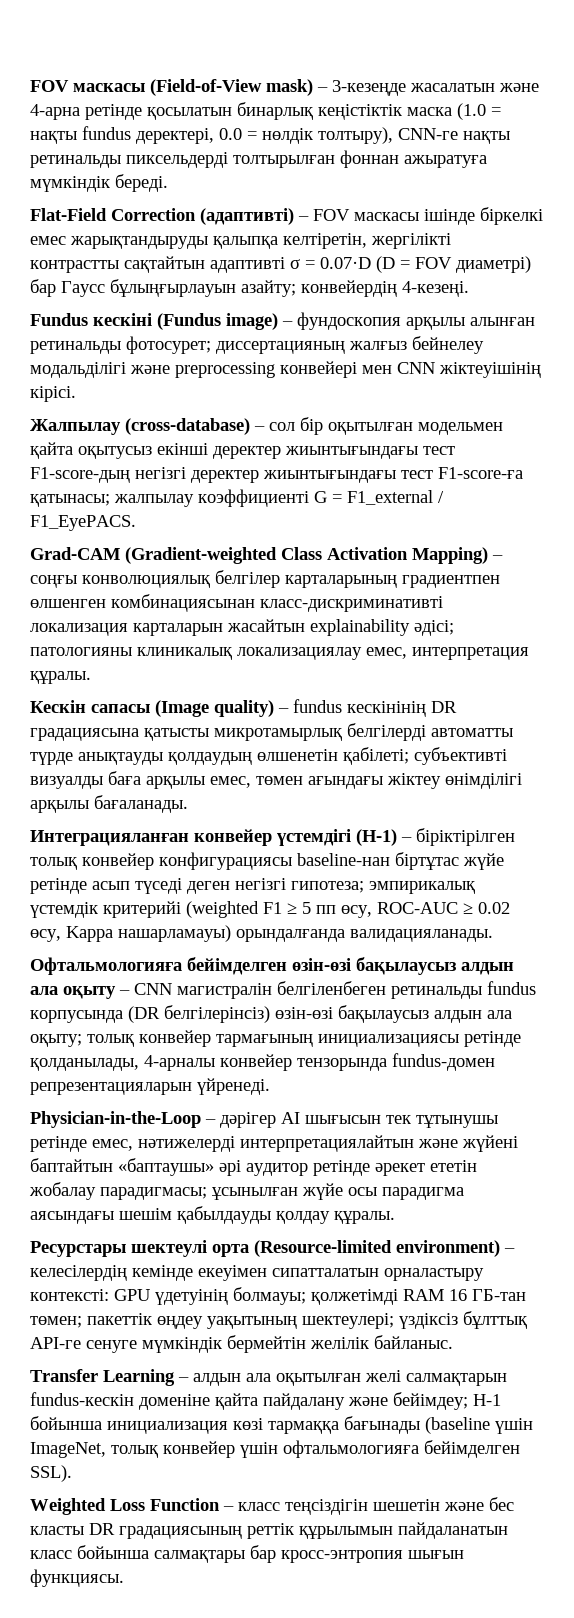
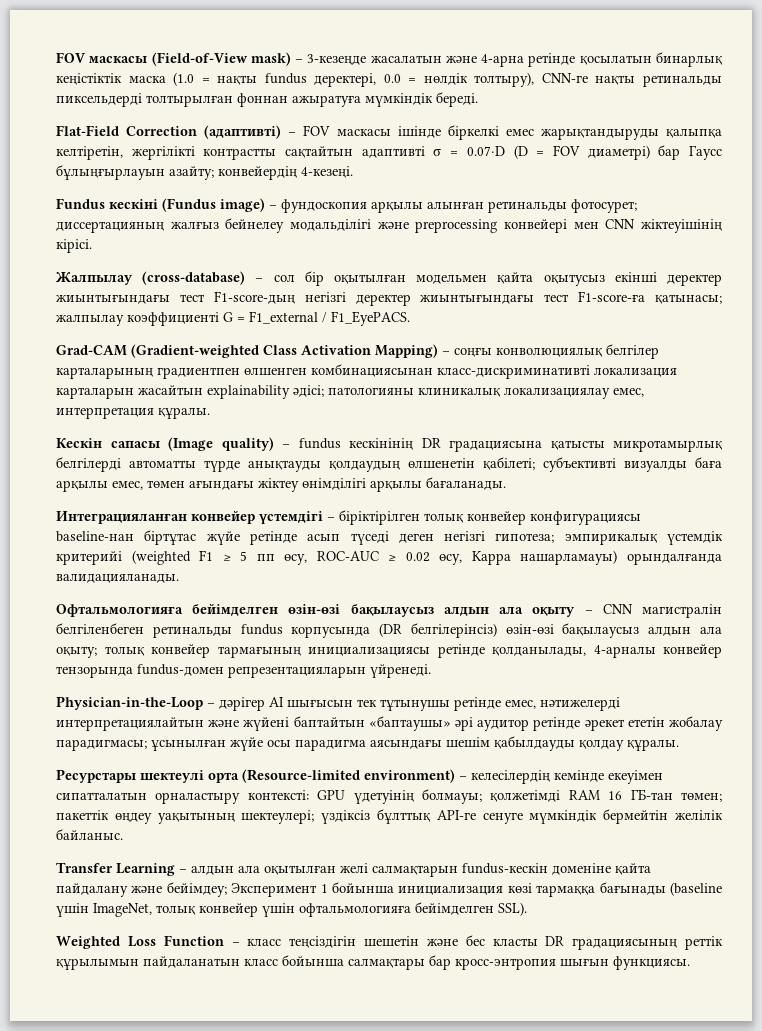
[356,829,397,846] (H-1) -> (323, 517) none
[473,1394,501,1406] H-1 -> [231,883,328,897] Эксперимент 1

